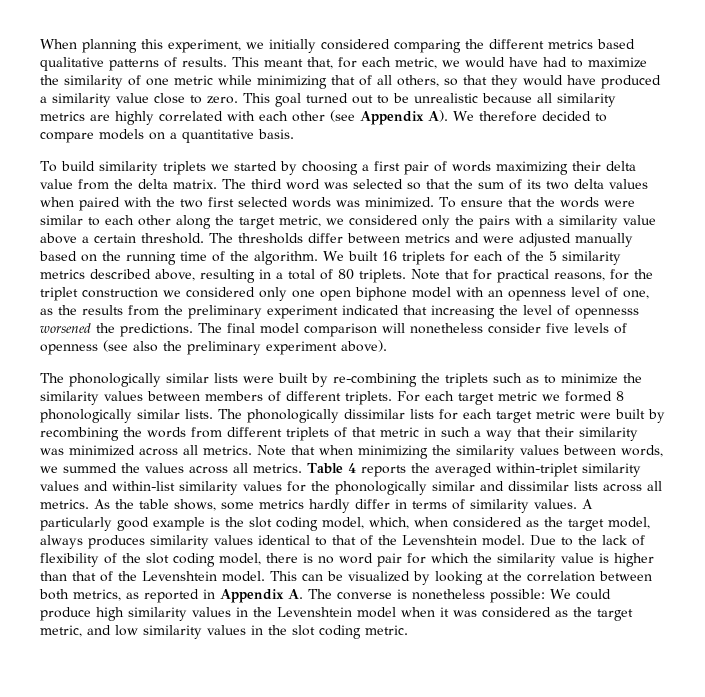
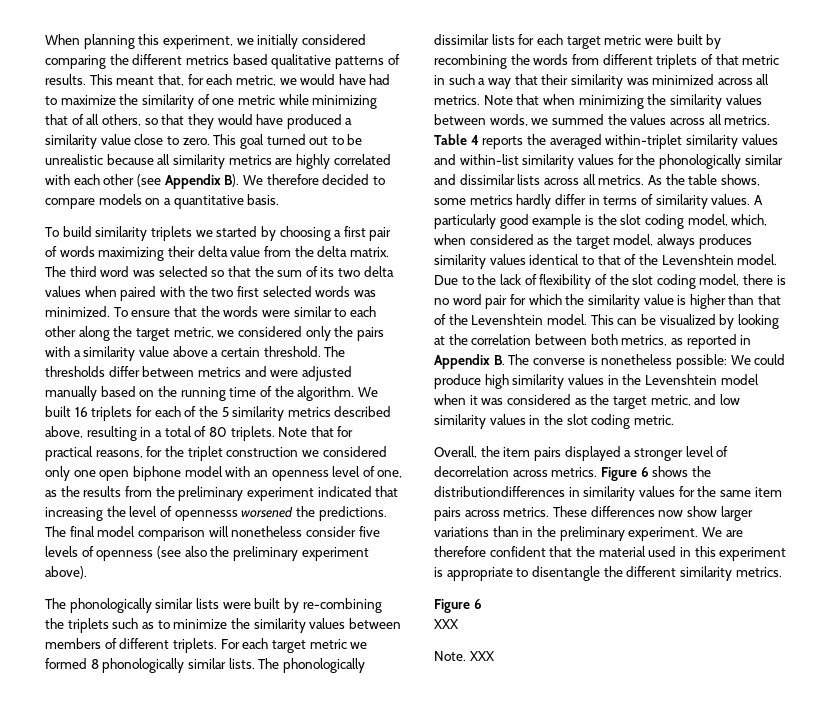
[428,110,448,122] A). -> [224,174,240,187] B).
[288,589,303,599] A. -> [493,355,505,365] B.
(408, 630) none -> [434,446,729,461] [434,466,711,481] [434,486,782,501] [434,506,753,521] [434,526,743,541] [434,546,787,561] [434,566,782,581] [434,599,482,613] [434,619,459,629] [434,651,495,661] // Overall, the item pairs displayed a stronger level of decorrelation across metrics. Figure 6 shows the distributiondifferences in similarity values for the same item pairs across metrics. These differences now show larger variations than in the preliminary experiment. We are therefore confident that the material used in this experiment is appropriate to disentangle the different similarity metrics. // Figure 6 // XXX // Note. XXX

